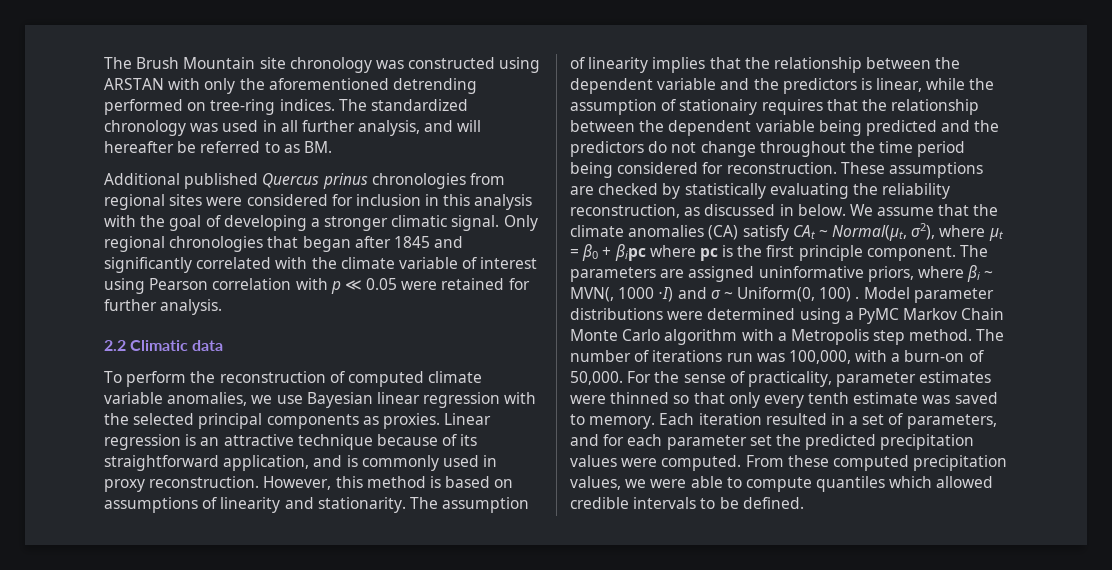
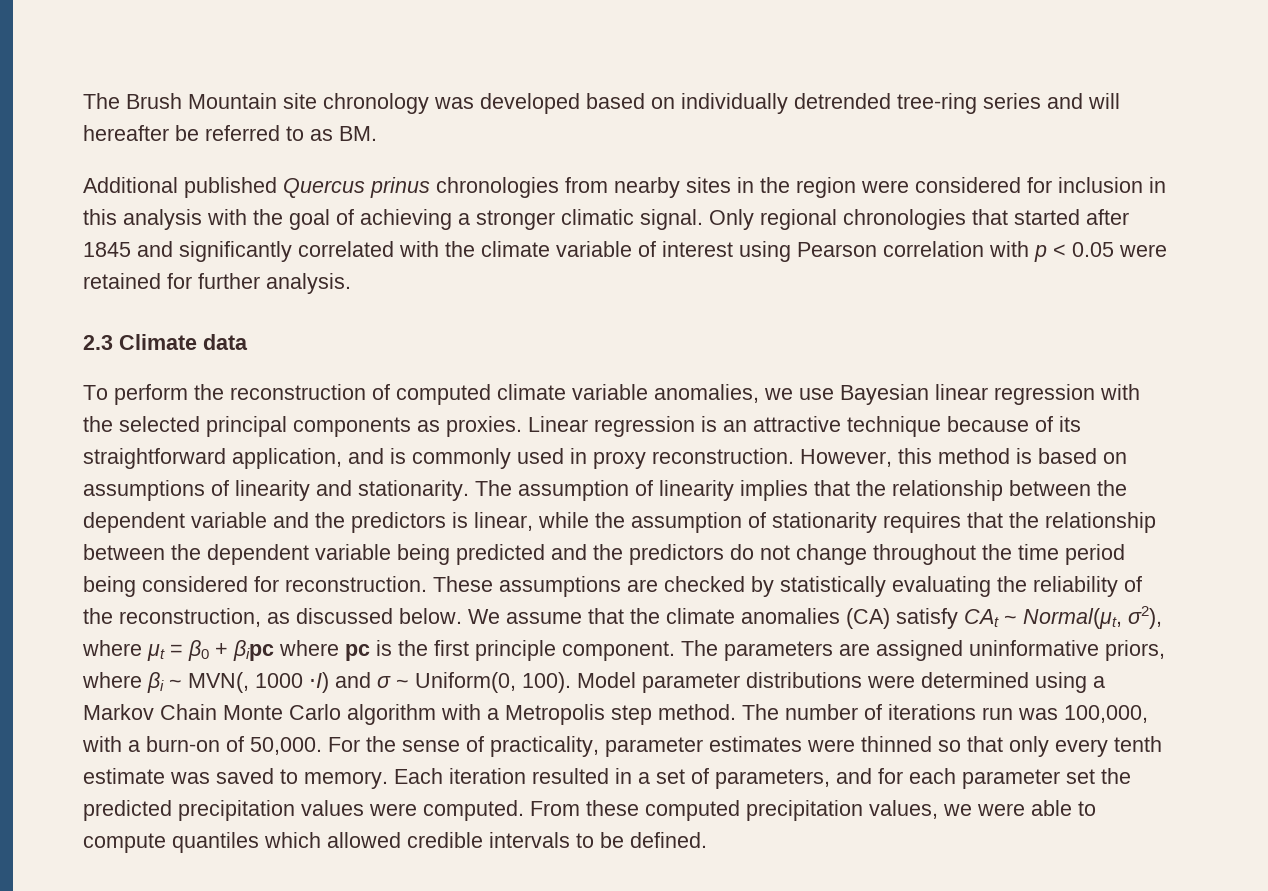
[408,57,541,73] [104,78,477,94] [104,99,468,115] [104,120,421,136] constructed using ARSTAN with only the aforementioned detrending performed on tree-ring indices. The standardized chronology was used in all further analysis, -> [480,93,1041,114] developed based on individually detrended tree-ring series
[104,194,203,210] regional sites -> [614,177,856,198] nearby sites in the region
[223,215,307,231] developing -> [360,209,452,230] achieving
[302,236,351,252] began -> [1014,209,1080,225] started
[344,280,362,290] ≪ -> [1053,244,1066,257] <
[104,340,189,351] 2.2 Climatic -> [83,334,197,350] 2.3 Climate
[679,99,758,115] stationairy -> [772,512,877,533] stationarity
(951, 191) none -> [1124,576,1142,592] [83,608,113,624] of the
[779,204,794,216] in -> (393, 616) none
[819,287,860,302] 100) . -> [522,672,571,693] 100).
[857,308,899,324] PyMC -> (1105, 682) none

